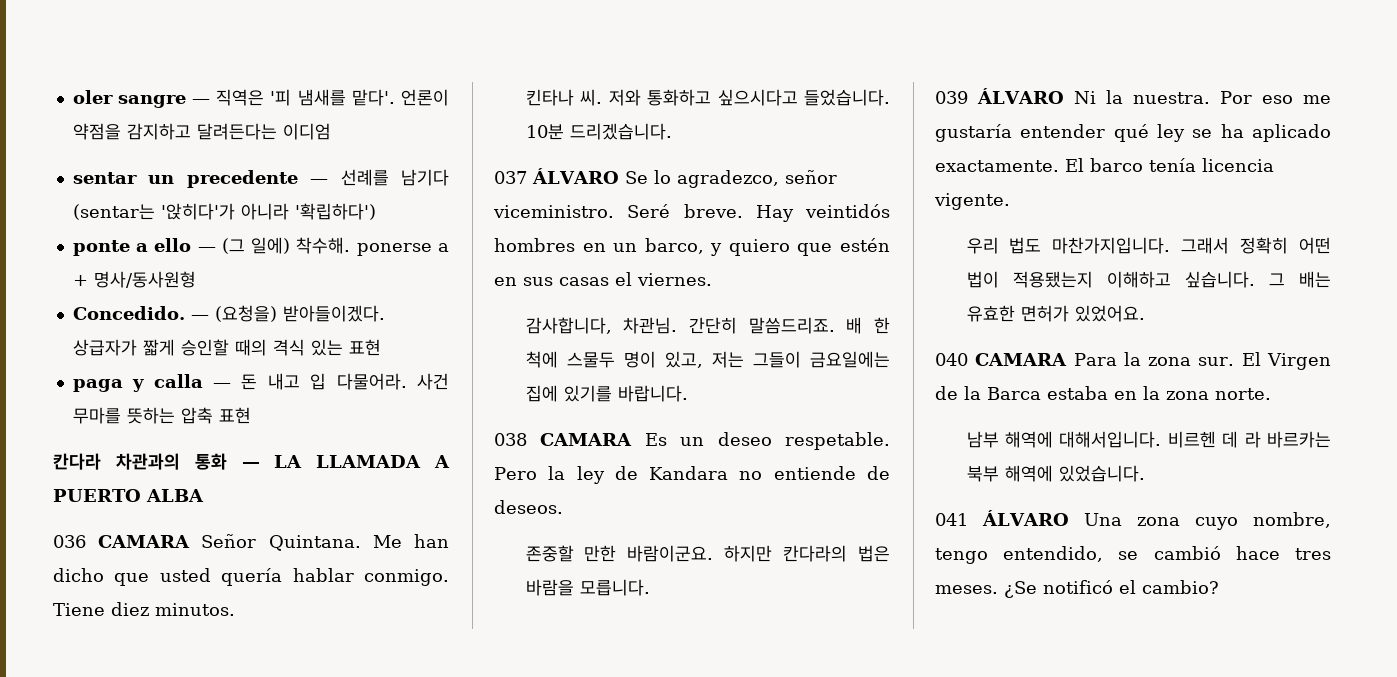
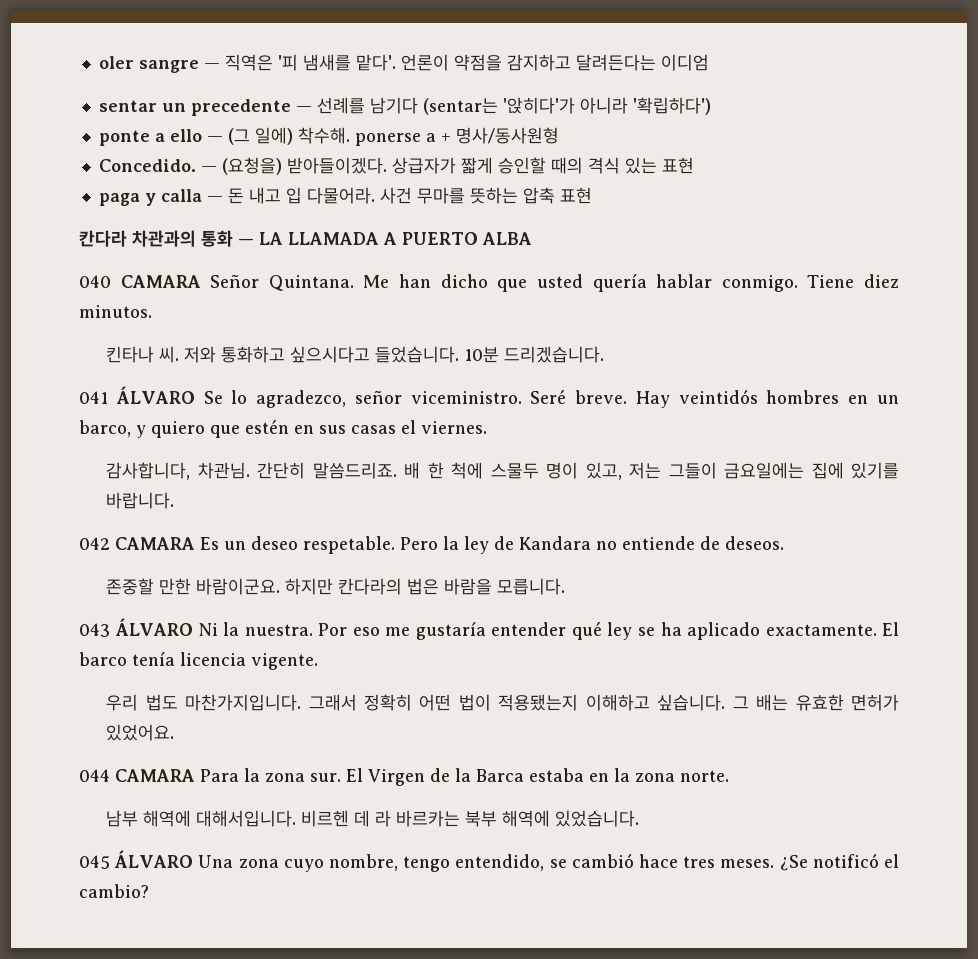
[53,535,86,548] 036 -> [79,275,111,288] 040
[494,171,527,184] 037 -> [79,391,108,404] 041
[494,433,527,446] 038 -> [79,537,110,550] 042
[935,91,968,104] 039 -> [79,623,110,637] 043
[935,353,968,366] 040 -> [79,769,110,782] 044
[935,513,968,526] 041 -> [79,855,110,869] 045

